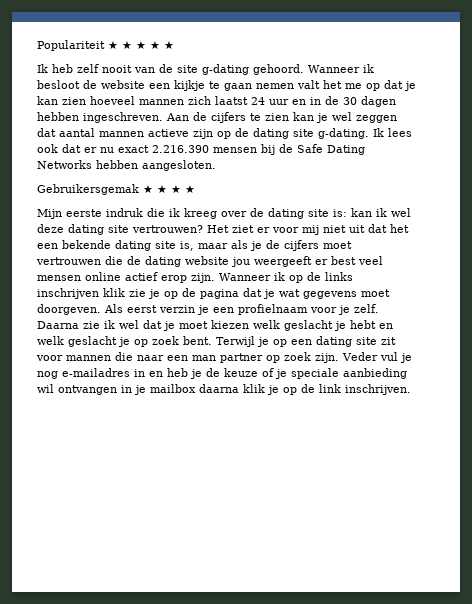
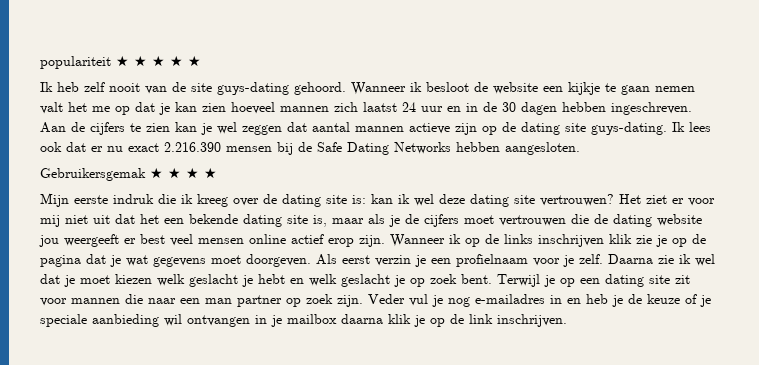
[37,40,105,51] Populariteit -> [40,56,111,69] populariteit
[202,64,249,75] g-dating -> [217,82,289,95] guys-dating
[318,128,369,139] g-dating. -> [591,122,667,135] guys-dating.

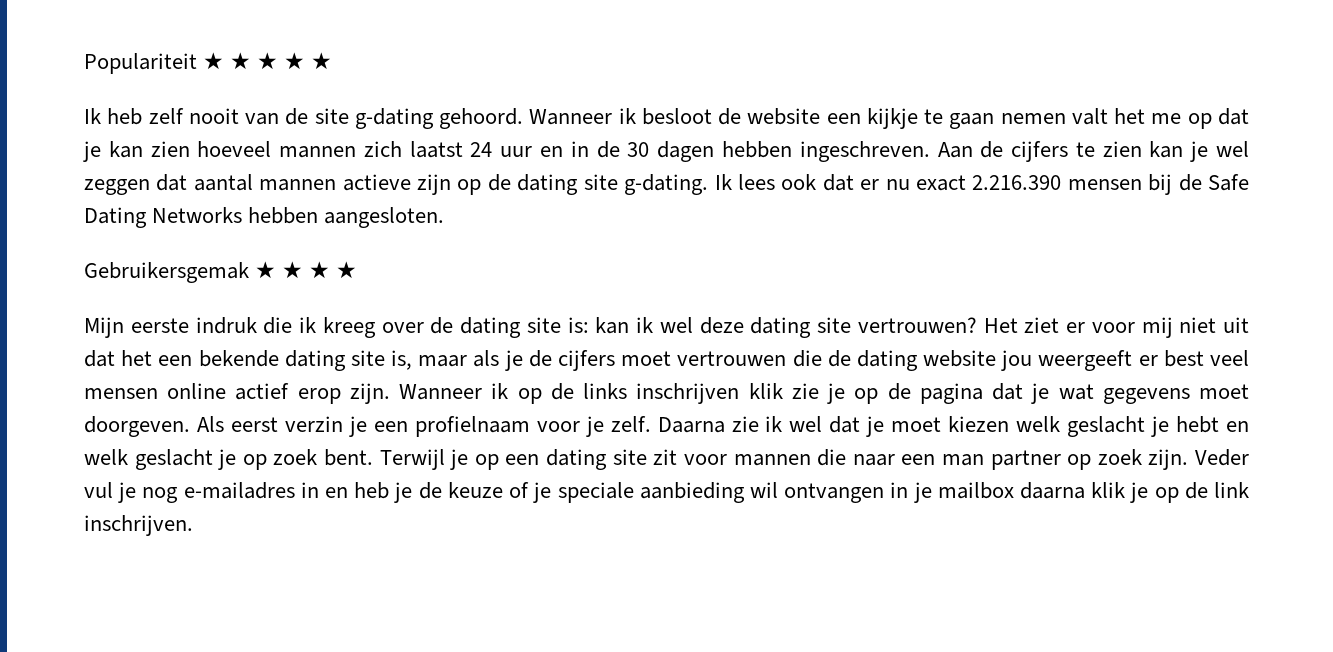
[40,56,111,69] populariteit -> [84,53,197,74] Populariteit
[217,82,289,95] guys-dating -> [354,108,434,129] g-dating
[591,122,667,135] guys-dating. -> [624,174,709,195] g-dating.

